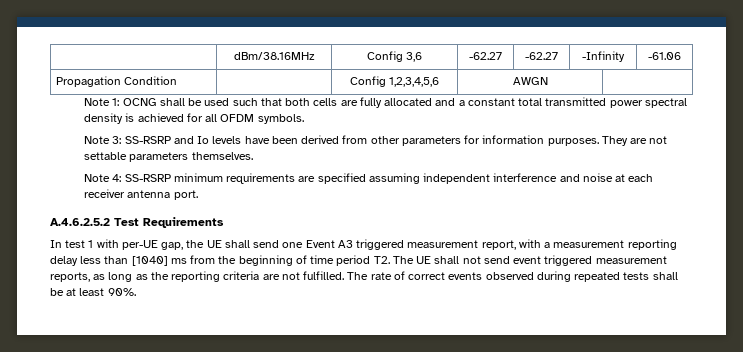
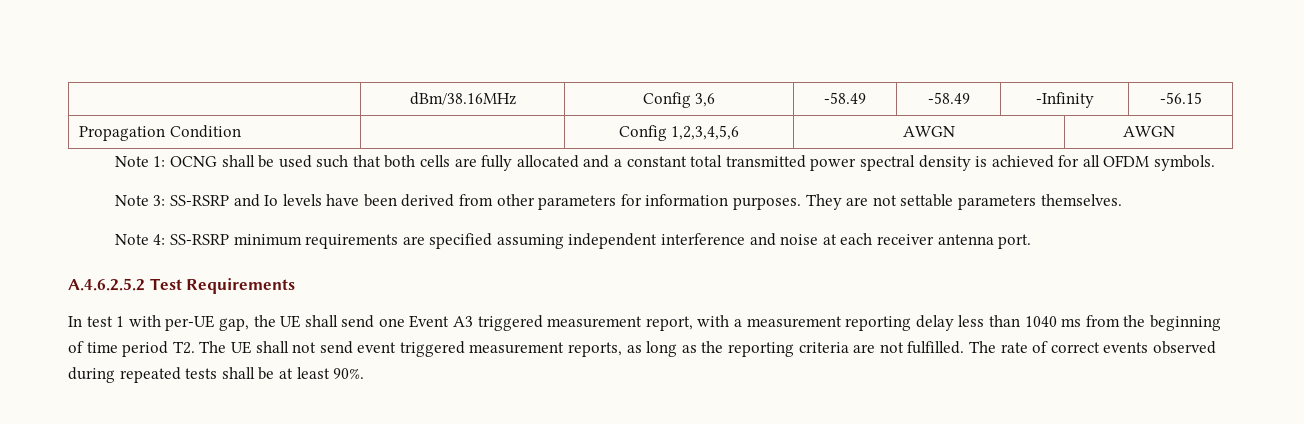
[469,52,502,60] [525,52,558,60] -62.27 | -62.27 -> [824,92,866,104] [927,92,970,104] -58.49 | -58.49
[648,52,681,60] -61.06 -> [1159,92,1202,104] -56.15
(548, 81) none -> [1122,126,1175,137] AWGN
[131,256,168,266] [1040] -> [1024,316,1057,327] 1040

